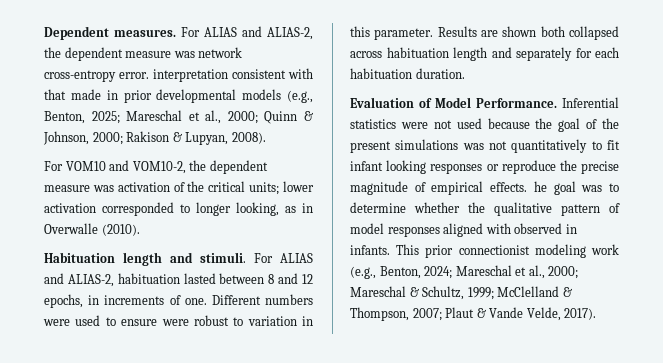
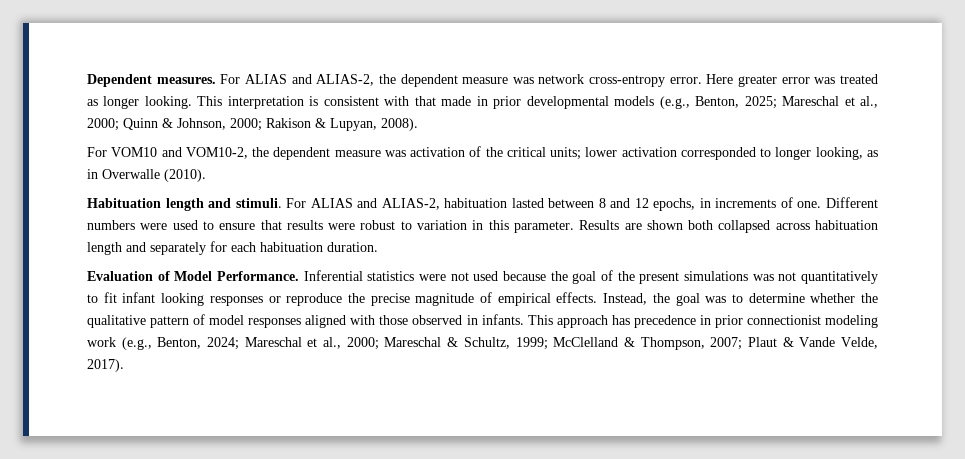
[153,69,228,82] interpretation -> [706,74,878,87] [87,96,319,109] Here greater error was treated as longer looking. This interpretation is
(158, 322) none -> [260,220,323,230] that results
[533,181,547,192] he -> [603,293,670,305] Instead, the
(511, 228) none -> [379,315,409,325] those
(420, 249) none -> [556,315,711,328] approach has precedence in

